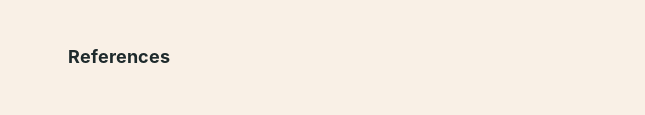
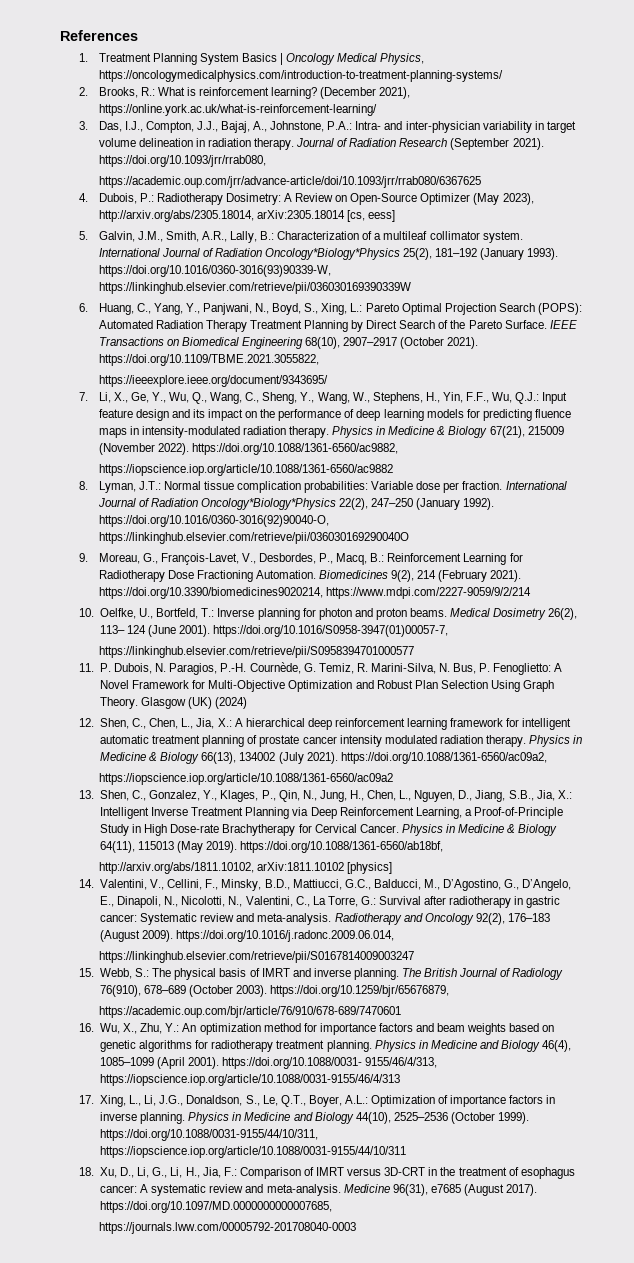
(170, 56) none -> [79,53,425,65] [98,70,503,82] [79,87,411,99] [98,104,377,116] [79,121,576,133] [98,138,544,150] [98,155,266,167] [98,176,481,188] [79,193,534,205] [98,210,395,222] [79,231,523,243] [98,248,559,260] [98,265,331,277] [98,282,411,294] [79,303,582,315] [98,320,577,332] [98,337,479,349] [98,354,319,366] [98,375,328,387] [79,392,568,404] [98,409,571,421] [98,426,564,438] [98,443,398,455] [98,464,393,476] [79,481,567,493] [97,498,495,510] [98,515,329,527] [98,532,409,544] [79,553,523,565] [98,570,522,582] [98,587,531,599] [79,608,578,620] [100,625,449,637] [98,646,414,658] [79,662,563,675] [100,680,555,692] [100,697,248,709] [79,718,572,730] [100,735,583,747] [100,752,547,764] [98,773,393,785] [79,790,572,802] [100,807,563,819] [100,824,558,836] [100,841,444,853] [98,862,392,874] [79,879,572,891] [100,896,561,908] [100,913,550,925] [100,930,395,942] [98,951,414,963] [79,968,564,980] [100,985,450,997] [98,1006,401,1018] [79,1023,555,1035] [100,1040,572,1052] [100,1057,438,1069] [100,1074,401,1086] [79,1095,556,1107] [100,1112,530,1124] [100,1129,319,1141] [100,1146,407,1158] [79,1167,575,1179] [100,1184,538,1196] [100,1201,333,1213] [98,1222,356,1234] // 1. Treatment Planning System Basics | Oncology Medical Physics, https://oncologymedicalphysics.com/introduction-to-treatment-planning-systems/ // 2. Brooks, R.: What is reinforcement learning? (December 2021), https://online.york.ac.uk/what-is-reinforcement-learning/ // 3. Das, I.J., Compton, J.J., Bajaj, A., Johnstone, P.A.: Intra- and inter-physician variability in target volume delineation in radiation therapy. Journal of Radiation Research (September 2021). https://doi.org/10.1093/jrr/rrab080, // https://academic.oup.com/jrr/advance-article/doi/10.1093/jrr/rrab080/6367625 // 4. Dubois, P.: Radiotherapy Dosimetry: A Review on Open-Source Optimizer (May 2023), http://arxiv.org/abs/2305.18014, arXiv:2305.18014 [cs, eess] // 5. Galvin, J.M., Smith, A.R., Lally, B.: Characterization of a multileaf collimator system. International Journal of Radiation Oncology*Biology*Physics 25(2), 181–192 (January 1993). https://doi.org/10.1016/0360-3016(93)90339-W, https://linkinghub.elsevier.com/retrieve/pii/036030169390339W // 6. Huang, C., Yang, Y., Panjwani, N., Boyd, S., Xing, L.: Pareto Optimal Projection Search (POPS): Automated Radiation Therapy Treatment Planning by Direct Search of the Pareto Surface. IEEE Transactions on Biomedical Engineering 68(10), 2907–2917 (October 2021). https://doi.org/10.1109/TBME.2021.3055822, // https://ieeexplore.ieee.org/document/9343695/ // 7. Li, X., Ge, Y., Wu, Q., Wang, C., Sheng, Y., Wang, W., Stephens, H., Yin, F.F., Wu, Q.J.: Input feature design and its impact on the performance of deep learning models for predicting fluence maps in intensity-modulated radiation therapy. Physics in Medicine & Biology 67(21), 215009 (November 2022). https://doi.org/10.1088/1361-6560/ac9882, // https://iopscience.iop.org/article/10.1088/1361-6560/ac9882 // 8. Lyman, J.T.: Normal tissue complication probabilities: Variable dose per fraction. International Journal of Radiation Oncology*Biology*Physics 22(2), 247–250 (January 1992). https://doi.org/10.1016/0360-3016(92)90040-O, https://linkinghub.elsevier.com/retrieve/pii/036030169290040O // 9. Moreau, G., François-Lavet, V., Desbordes, P., Macq, B.: Reinforcement Learning for Radiotherapy Dose Fractioning Automation. Biomedicines 9(2), 214 (February 2021). https://doi.org/10.3390/biomedicines9020214, https://www.mdpi.com/2227-9059/9/2/214 // 10. Oelfke, U., Bortfeld, T.: Inverse planning for photon and proton beams. Medical Dosimetry 26(2), 113– 124 (June 2001). https://doi.org/10.1016/S0958-3947(01)00057-7, // https://linkinghub.elsevier.com/retrieve/pii/S0958394701000577 // 11. P. Dubois, N. Paragios, P.-H. Cournède, G. Temiz, R. Marini-Silva, N. Bus, P. Fenoglietto: A Novel Framework for Multi-Objective Optimization and Robust Plan Selection Using Graph Theory. Glasgow (UK) (2024) // 12. Shen, C., Chen, L., Jia, X.: A hierarchical deep reinforcement learning framework for intelligent automatic treatment planning of prostate cancer intensity modulated radiation therapy. Physics in Medicine & Biology 66(13), 134002 (July 2021). https://doi.org/10.1088/1361-6560/ac09a2, // https://iopscience.iop.org/article/10.1088/1361-6560/ac09a2 // 13. Shen, C., Gonzalez, Y., Klages, P., Qin, N., Jung, H., Chen, L., Nguyen, D., Jiang, S.B., Jia, X.: Intelligent Inverse Treatment Planning via Deep Reinforcement Learning, a Proof-of-Principle Study in High Dose-rate Brachytherapy for Cervical Cancer. Physics in Medicine & Biology 64(11), 115013 (May 2019). https://doi.org/10.1088/1361-6560/ab18bf, // http://arxiv.org/abs/1811.10102, arXiv:1811.10102 [physics] // 14. Valentini, V., Cellini, F., Minsky, B.D., Mattiucci, G.C., Balducci, M., D’Agostino, G., D’Angelo, E., Dinapoli, N., Nicolotti, N., Valentini, C., La Torre, G.: Survival after radiotherapy in gastric cancer: Systematic review and meta-analysis. Radiotherapy and Oncology 92(2), 176–183 (August 2009). https://doi.org/10.1016/j.radonc.2009.06.014, // https://linkinghub.elsevier.com/retrieve/pii/S0167814009003247 // 15. Webb, S.: The physical basis of IMRT and inverse planning. The British Journal of Radiology 76(910), 678–689 (October 2003). https://doi.org/10.1259/bjr/65676879, // https://academic.oup.com/bjr/article/76/910/678-689/7470601 // 16. Wu, X., Zhu, Y.: An optimization method for importance factors and beam weights based on genetic algorithms for radiotherapy treatment planning. Physics in Medicine and Biology 46(4), 1085–1099 (April 2001). https://doi.org/10.1088/0031- 9155/46/4/313, https://iopscience.iop.org/article/10.1088/0031-9155/46/4/313 // 17. Xing, L., Li, J.G., Donaldson, S., Le, Q.T., Boyer, A.L.: Optimization of importance factors in inverse planning. Physics in Medicine and Biology 44(10), 2525–2536 (October 1999). https://doi.org/10.1088/0031-9155/44/10/311, https://iopscience.iop.org/article/10.1088/0031-9155/44/10/311 // 18. Xu, D., Li, G., Li, H., Jia, F.: Comparison of IMRT versus 3D-CRT in the treatment of esophagus cancer: A systematic review and meta-analysis. Medicine 96(31), e7685 (August 2017). https://doi.org/10.1097/MD.0000000000007685, // https://journals.lww.com/00005792-201708040-0003

